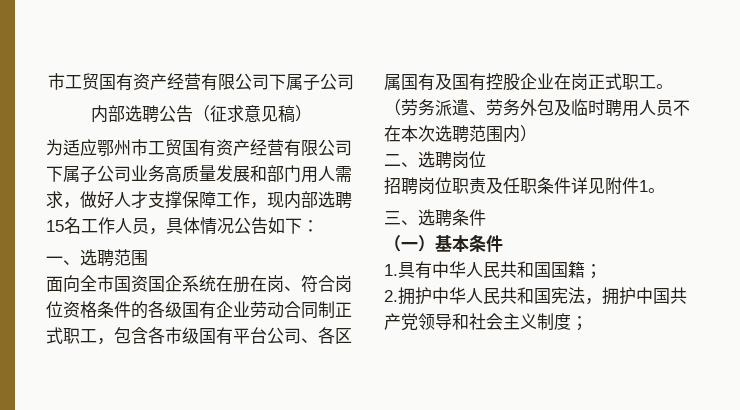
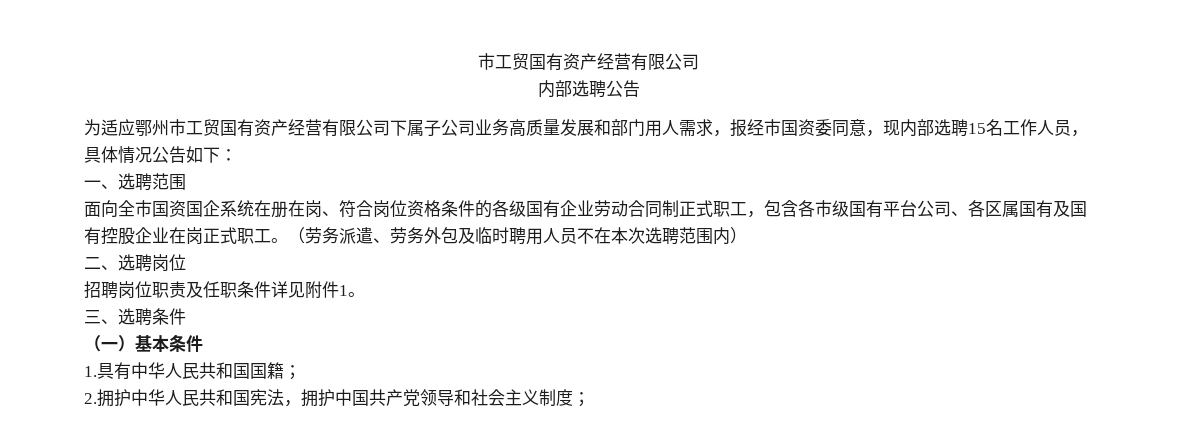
[48,73,354,91] 市工贸国有资产经营有限公司下属子公司 -> [478,53,699,71] 市工贸国有资产经营有限公司
[192,105,312,123] （征求意见稿） -> (640, 88) none
[80,191,250,209] 做好人才支撑保障工作 -> [730,119,866,137] 报经市国资委同意

